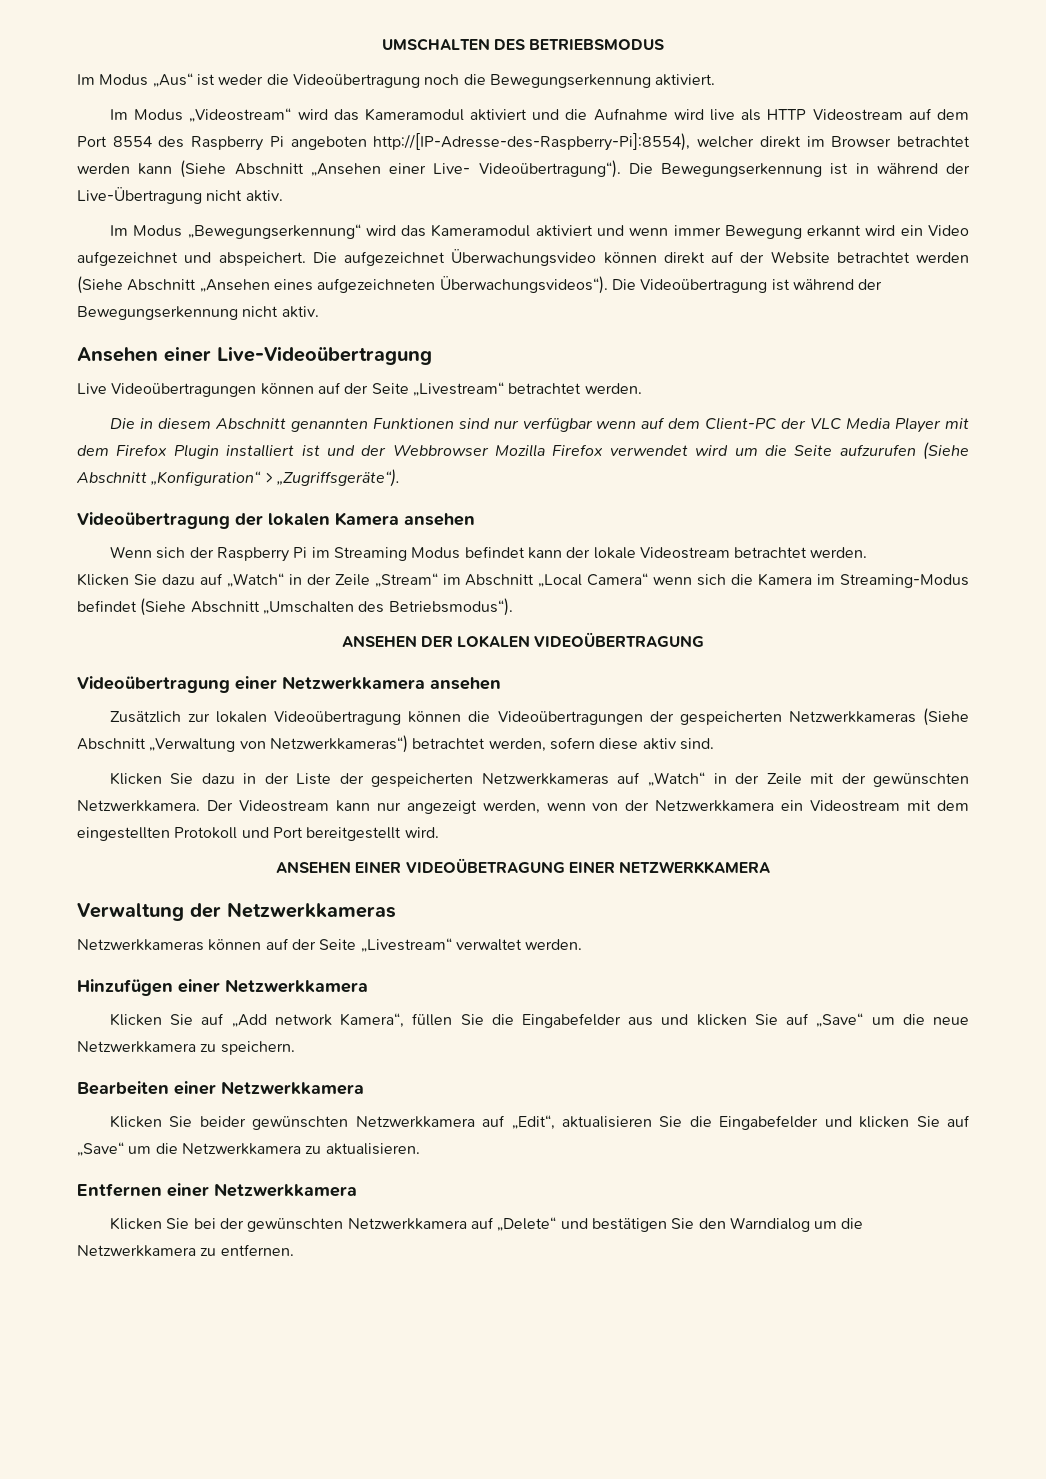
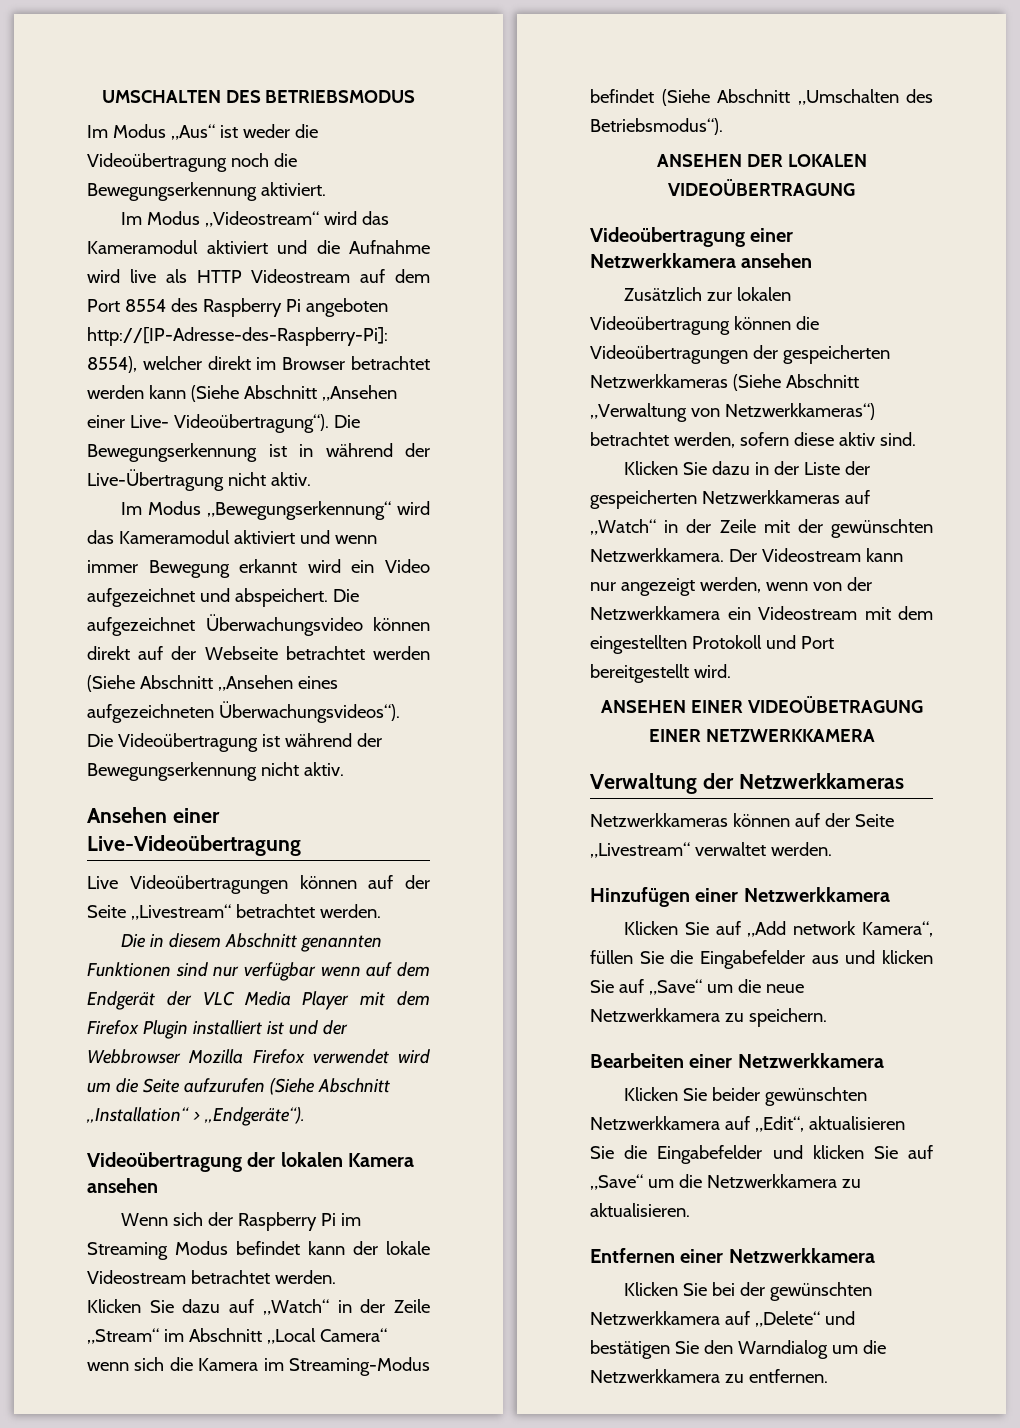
[770,251,830,264] Website -> [204,646,278,660] Webseite
[705,417,778,430] Client-PC -> [87,991,155,1010] Endgerät
[151,469,400,487] „Konfiguration“ > „Zugriffsgeräte“). -> [86,1107,305,1126] „Installation“ > „Endgeräte“).

